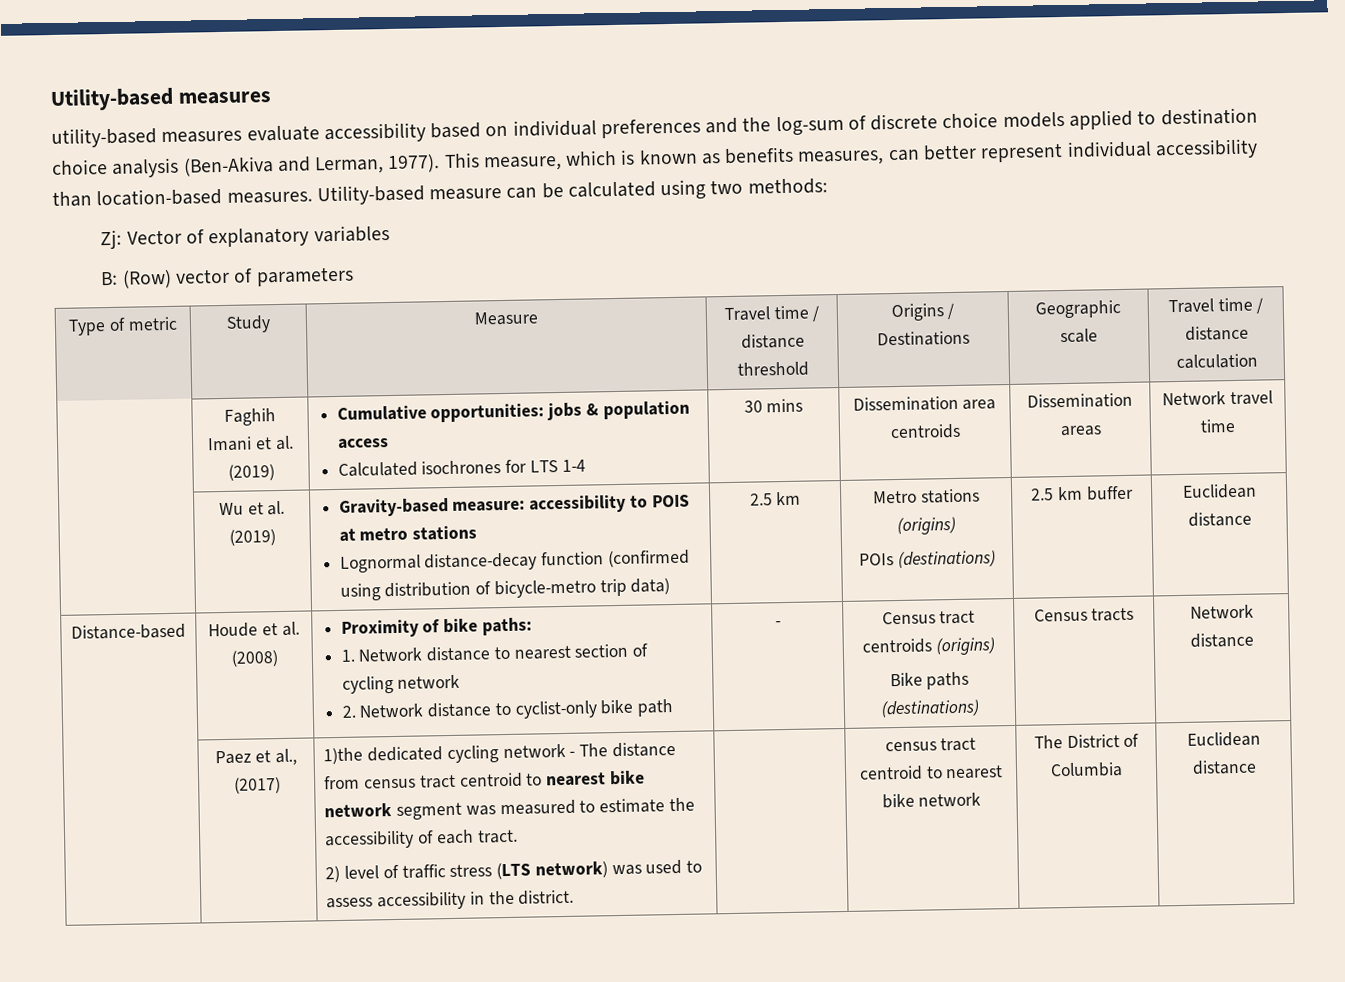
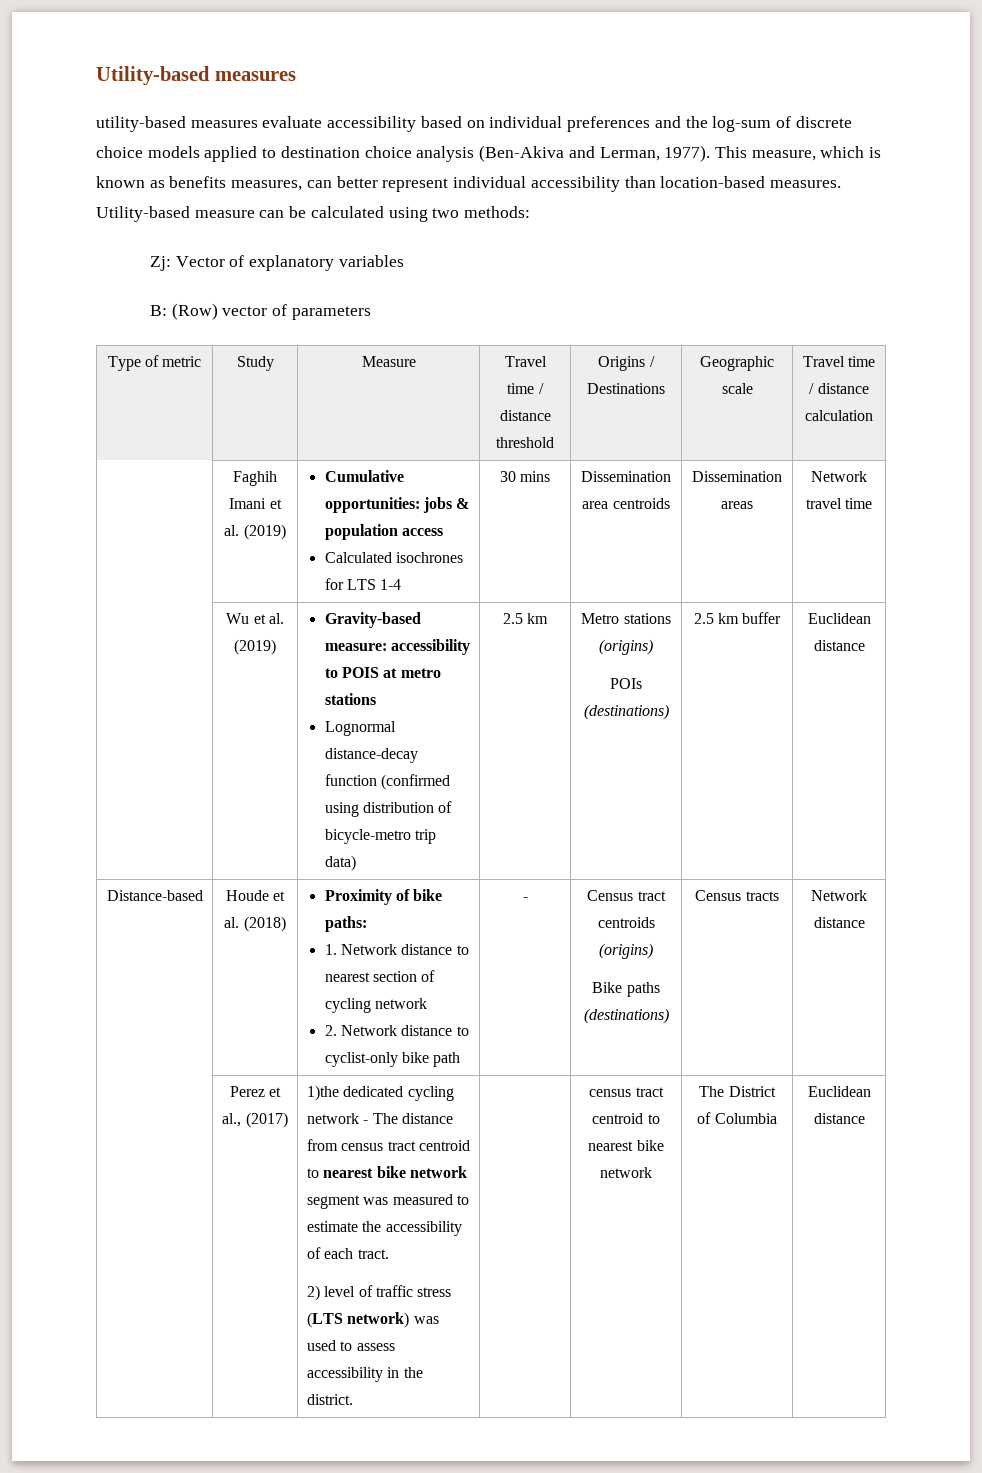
[230,650,279,667] (2008) -> [243,916,286,932] (2018)
[215,750,252,765] Paez -> [229,1086,265,1097] Perez

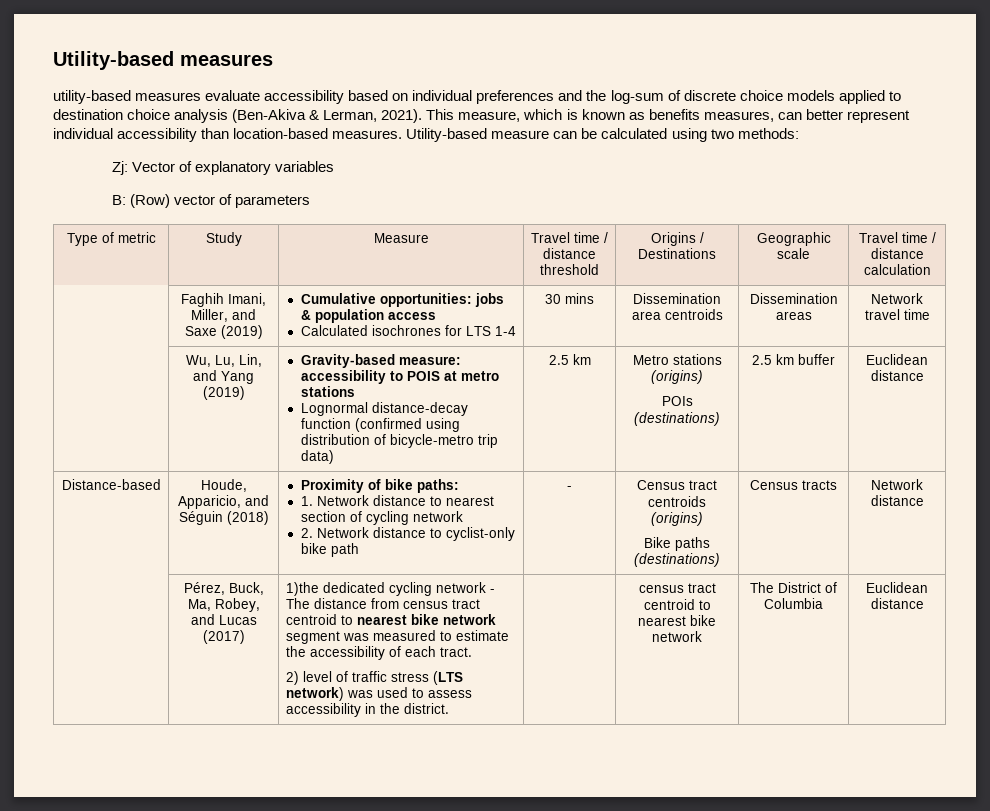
[568,145,711,162] and Lerman, 1977). -> [309,109,423,123] & Lerman, 2021).
[229,498,282,509] [224,525,240,536] Imani et al. -> [228,293,266,306] [191,309,256,322] [184,326,217,336] Imani, Miller, and Saxe
[226,613,284,624] Wu et al. -> [185,354,262,367] [193,370,254,384] Wu, Lu, Lin, and Yang
[225,890,286,901] [224,917,240,928] Houde et al. -> [200,479,247,492] [178,495,269,509] [178,511,223,525] Houde, Apparicio, and Séguin
[229,1086,282,1097] [222,1113,242,1127] Perez et al., -> [183,582,264,595] [187,598,260,612] [190,614,257,625] Pérez, Buck, Ma, Robey, and Lucas

